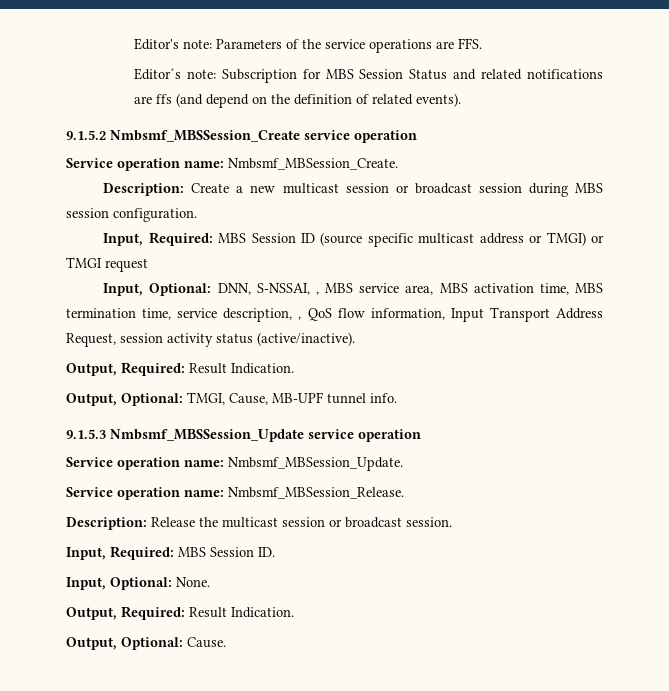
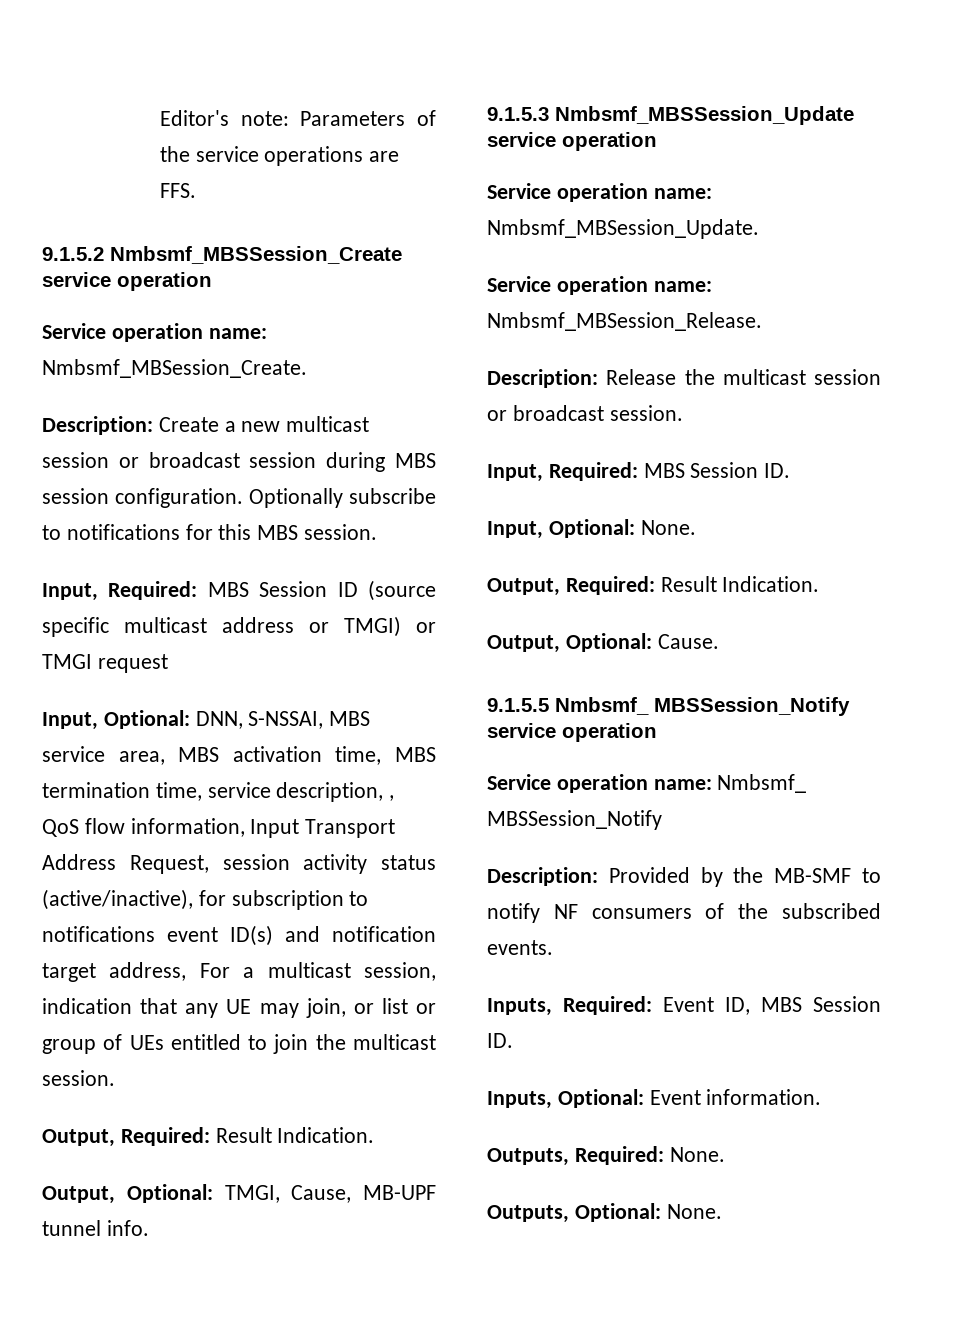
[133,68,604,83] [133,93,461,108] // Editor´s note: Subscription for MBS Session Status and related notifications are ffs (and depend on the definition of related events). -> (196, 190) none
(197, 215) none -> [249,488,436,508] [42,524,378,540] Optionally subscribe to notifications for this MBS session.
[315,291,319,295] , -> (324, 720) none
[257,332,355,346] (active/inactive). -> [42,889,369,910] [42,925,436,946] [42,962,436,982] [42,998,436,1018] [42,1034,436,1054] [42,1070,115,1086] (active/inactive), for subscription to notifications event ID(s) and notification target address, For a multicast session, indication that any UE may join, or list or group of UEs entitled to join the multicast session.
(226, 642) none -> [487,697,850,716] [487,723,657,742] [487,774,807,793] [487,810,662,830] [487,867,881,887] [487,903,881,923] [487,940,553,955] [487,996,881,1016] [487,1033,513,1048] [487,1089,822,1109] [487,1146,725,1166] [487,1203,722,1223] // 9.1.5.5 Nmbsmf_ MBSSession_Notify service operation // Service operation name: Nmbsmf_ MBSSession_Notify // Description: Provided by the MB-SMF to notify NF consumers of the subscribed events. // Inputs, Required: Event ID, MBS Session ID. // Inputs, Optional: Event information. // Outputs, Required: None. // Outputs, Optional: None.

